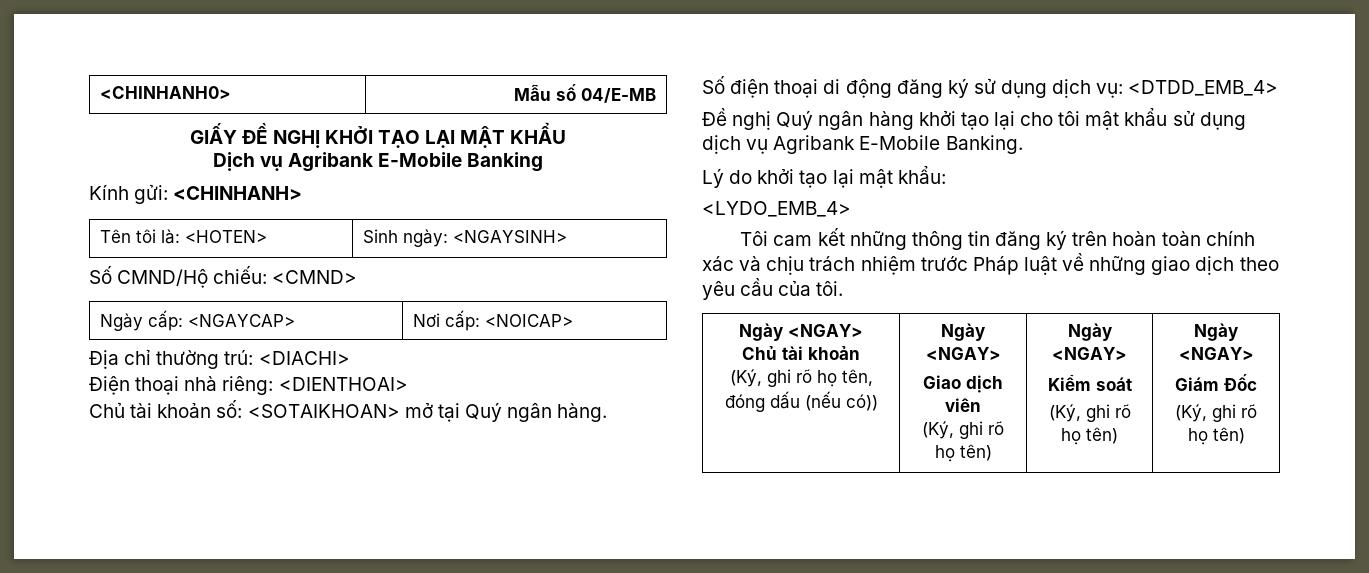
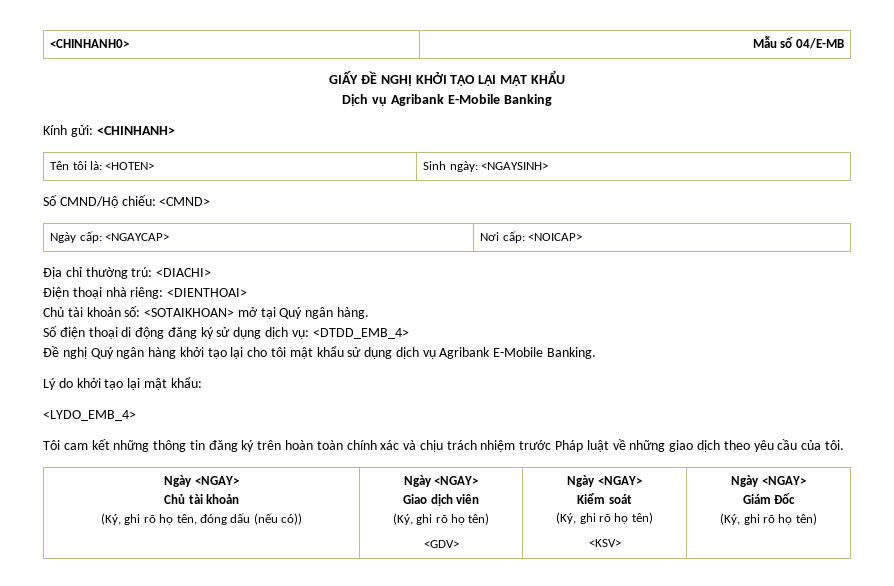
(992, 452) none -> [423,540,459,548] // <GDV>
(1118, 435) none -> [588,539,621,547] // <KSV>

